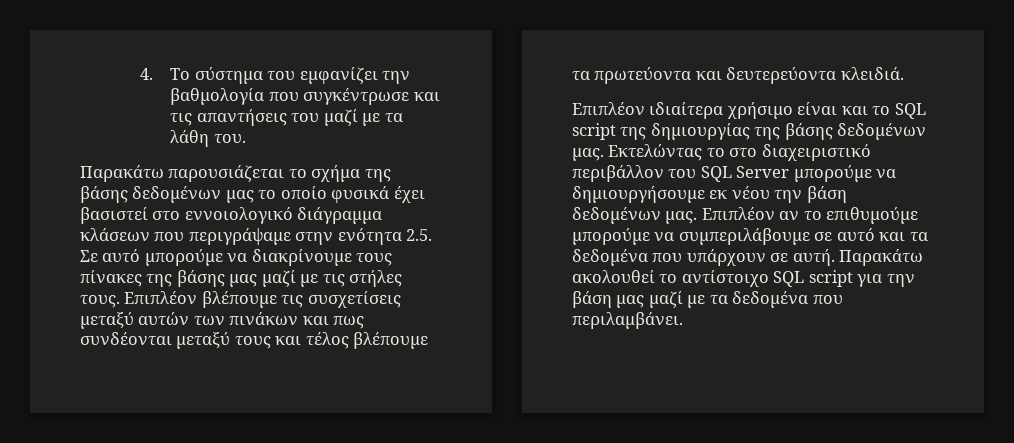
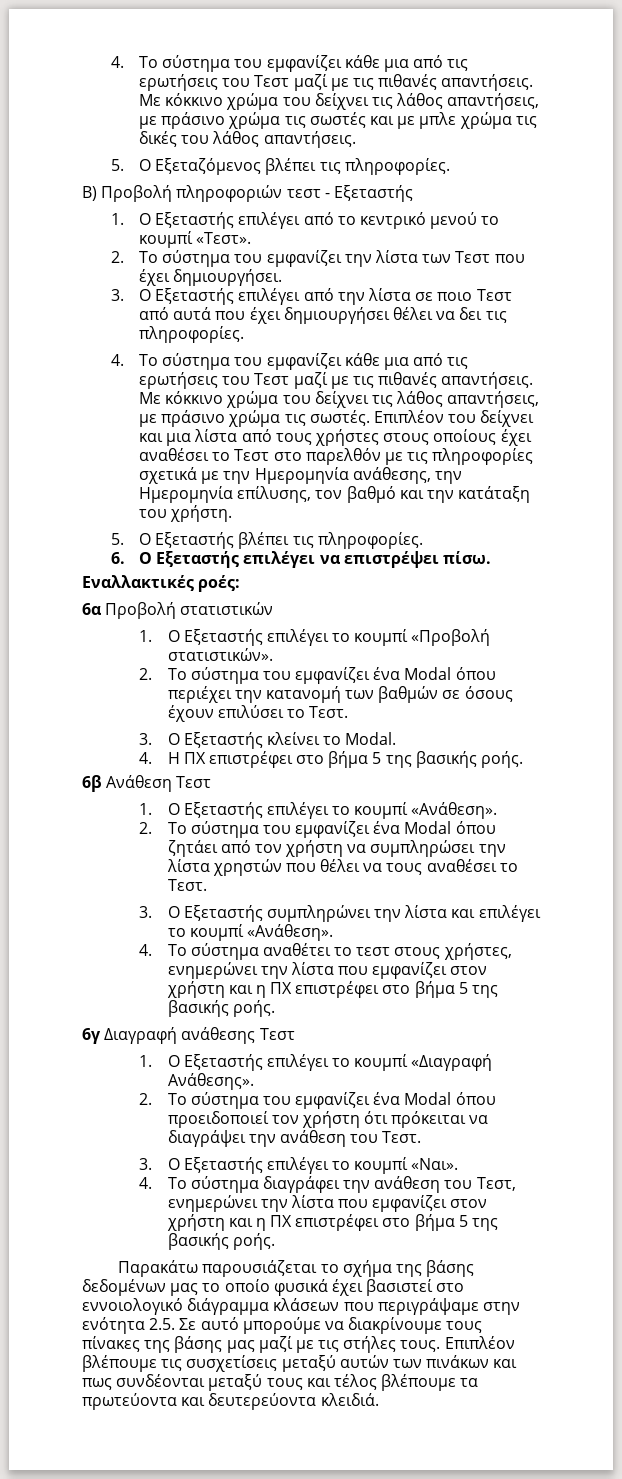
[140,67,411,84] [170,88,440,105] [170,109,403,126] [170,130,246,147] 4. Το σύστημα του εμφανίζει την βαθμολογία που συγκέντρωσε και τις απαντήσεις του μαζί με τα λάθη του. -> [110,55,469,72] [139,74,534,91] [139,93,540,110] [139,112,537,129] [139,131,356,148] [110,158,450,175] [82,185,413,202] [110,212,500,229] [139,231,252,248] [110,250,525,267] [139,269,283,286] [110,288,512,305] [139,307,507,324] [139,326,245,343] [110,353,469,370] [139,372,534,389] [139,391,540,408] [139,410,535,427] [139,429,532,446] [139,448,534,465] [139,467,462,484] [139,486,531,503] [139,505,233,522] [110,532,423,549] [110,551,491,568] [82,575,241,592] [82,602,274,619] [139,629,491,646] [167,648,273,661] [139,667,496,684] [167,686,513,703] [167,705,349,722] [139,732,397,749] [139,751,524,768] [82,775,212,792] [139,802,498,819] [139,821,496,838] [167,840,506,857] [166,859,518,876] [167,879,207,891] [139,905,541,922] [167,924,333,941] [139,943,512,960] [167,962,488,979] [166,981,499,998] [167,1000,275,1017] [82,1027,295,1044] [139,1054,493,1071] [167,1073,254,1090] [139,1092,496,1109] [167,1111,489,1128] [167,1130,422,1147] [139,1157,459,1174] [139,1176,516,1193] [167,1195,488,1212] [166,1214,499,1231] [167,1233,275,1250] 4. Το σύστημα του εμφανίζει κάθε μια από τις ερωτήσεις του Τεστ μαζί με τις πιθανές απαντήσεις. Με κόκκινο χρώμα του δείχνει τις λάθος απαντήσεις, με πράσινο χρώμα τις σωστές και με μπλε χρώμα τις δικές του λάθος απαντήσεις. // 5. Ο Εξεταζόμενος βλέπει τις πληροφορίες. // Β) Προβολή πληροφοριών τεστ - Εξεταστής // 1. Ο Εξεταστής επιλέγει από το κεντρικό μενού το κουμπί «Τεστ». // 2. Το σύστημα του εμφανίζει την λίστα των Τεστ που έχει δημιουργήσει. // 3. Ο Εξεταστής επιλέγει από την λίστα σε ποιο Τεστ από αυτά που έχει δημιουργήσει θέλει να δει τις πληροφορίες. // 4. Το σύστημα του εμφανίζει κάθε μια από τις ερωτήσεις του Τεστ μαζί με τις πιθανές απαντήσεις. Με κόκκινο χρώμα του δείχνει τις λάθος απαντήσεις, με πράσινο χρώμα τις σωστές. Επιπλέον του δείχνει και μια λίστα από τους χρήστες στους οποίους έχει αναθέσει το Τεστ στο παρελθόν με τις πληροφορίες σχετικά με την Ημερομηνία ανάθεσης, την Ημερομηνία επίλυσης, τον βαθμό και την κατάταξη του χρήστη. // 5. Ο Εξεταστής βλέπει τις πληροφορίες. // 6. Ο Εξεταστής επιλέγει να επιστρέψει πίσω. // Εναλλακτικές ροές: // 6α Προβολή στατιστικών // 1. Ο Εξεταστής επιλέγει το κουμπί «Προβολή στατιστικών». // 2. Το σύστημα του εμφανίζει ένα Modal όπου περιέχει την κατανομή των βαθμών σε όσους έχουν επιλύσει το Τεστ. // 3. Ο Εξεταστής κλείνει το Modal. // 4. Η ΠΧ επιστρέφει στο βήμα 5 της βασικής ροής. // 6β Ανάθεση Τεστ // 1. Ο Εξεταστής επιλέγει το κουμπί «Ανάθεση». // 2. Το σύστημα του εμφανίζει ένα Modal όπου ζητάει από τον χρήστη να συμπληρώσει την λίστα χρηστών που θέλει να τους αναθέσει το Τεστ. // 3. Ο Εξεταστής συμπληρώνει την λίστα και επιλέγει το κουμπί «Ανάθεση». // 4. Το σύστημα αναθέτει το τεστ στους χρήστες, ενημερώνει την λίστα που εμφανίζει στον χρήστη και η ΠΧ επιστρέφει στο βήμα 5 της βασικής ροής. // 6γ Διαγραφή ανάθεσης Τεστ // 1. Ο Εξεταστής επιλέγει το κουμπί «Διαγραφή Ανάθεσης». // 2. Το σύστημα του εμφανίζει ένα Modal όπου προειδοποιεί τον χρήστη ότι πρόκειται να διαγράψει την ανάθεση του Τεστ. // 3. Ο Εξεταστής επιλέγει το κουμπί «Ναι». // 4. Το σύστημα διαγράφει την ανάθεση του Τεστ, ενημερώνει την λίστα που εμφανίζει στον χρήστη και η ΠΧ επιστρέφει στο βήμα 5 της βασικής ροής.
[572,102,926,119] [572,123,927,140] [572,144,871,161] [572,165,897,182] [572,186,847,203] [572,207,919,224] [572,228,928,245] [572,249,924,266] [572,270,915,287] [572,291,843,308] [572,312,683,329] // Επιπλέον ιδιαίτερα χρήσιμο είναι και το SQL script της δημιουργίας της βάσης δεδομένων μας. Εκτελώντας το στο διαχειριστικό περιβάλλον του SQL Server μπορούμε να δημιουργήσουμε εκ νέου την βάση δεδομένων μας. Επιπλέον αν το επιθυμούμε μπορούμε να συμπεριλάβουμε σε αυτό και τα δεδομένα που υπάρχουν σε αυτή. Παρακάτω ακολουθεί το αντίστοιχο SQL script για την βάση μας μαζί με τα δεδομένα που περιλαμβάνει. -> (379, 1399) none

